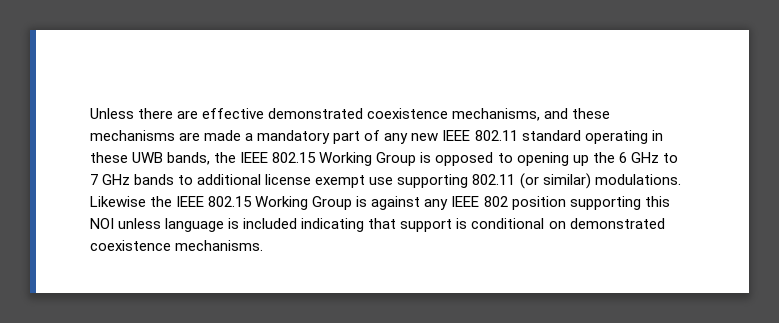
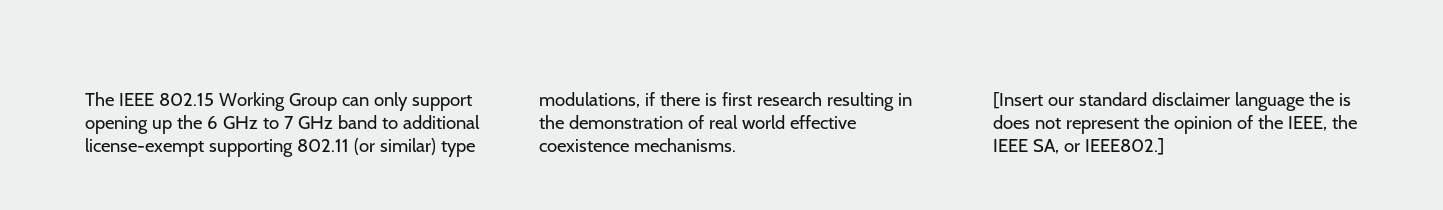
[90,108,611,121] [90,130,663,144] [90,152,513,166] Unless there are effective demonstrated coexistence mechanisms, and these mechanisms are made a mandatory part of any new IEEE 802.11 standard operating in these UWB bands, the IEEE 802.15 Working Group is opposed to -> [85,92,472,111] The IEEE 802.15 Working Group can only support
[134,174,175,185] bands -> [337,115,377,129] band
[265,174,394,188] license exempt use -> [85,138,204,157] license-exempt
[594,174,681,185] [90,196,670,210] [90,218,665,232] [90,240,264,251] modulations. Likewise the IEEE 802.15 Working Group is against any IEEE 802 position supporting this NOI unless language is included indicating that support is conditional on demonstrated coexistence mechanisms. -> [440,141,475,157] [539,92,912,111] [539,115,856,129] [539,138,736,152] [993,92,1351,111] [993,115,1357,134] [993,138,1164,155] type modulations, if there is first research resulting in the demonstration of real world effective coexistence mechanisms. // [Insert our standard disclaimer language the is does not represent the opinion of the IEEE, the IEEE SA, or IEEE802.]

